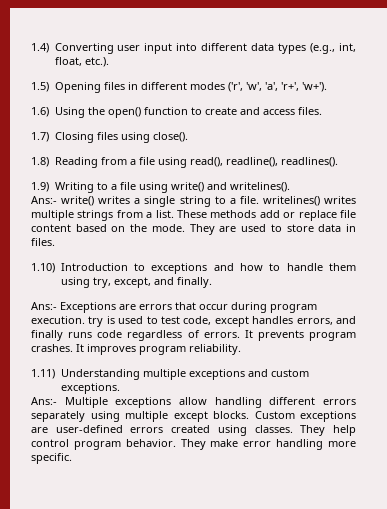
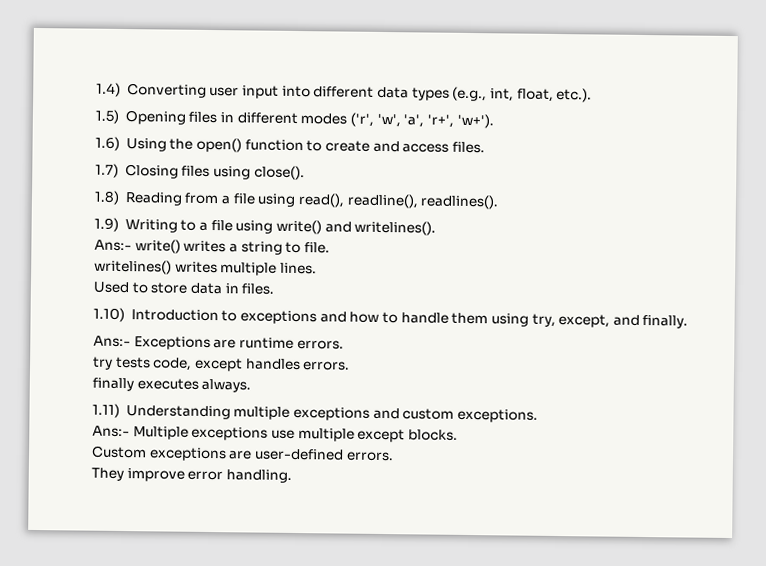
[144,196,176,207] single -> (238, 248) none
[229,198,236,204] a -> (302, 247) none
(259, 200) none -> (330, 248) //
[77,210,356,221] [31,224,267,235] strings from a list. These methods add or replace file content based on the mode. They are used -> [279,262,317,275] [93,281,129,294] lines. // Used
[139,302,317,313] [31,316,356,327] [31,330,356,341] [31,344,241,355] errors that occur during program execution. try is used to test code, except handles errors, and finally runs code regardless of errors. It prevents program crashes. It improves program reliability. -> [238,337,344,350] [92,356,351,372] [92,377,252,393] runtime errors. // try tests code, except handles errors. // finally executes always.
[178,397,356,408] [31,411,120,422] allow handling different errors separately using -> [270,429,295,439] use
(249, 415) none -> (458, 435) //
[130,425,357,436] [31,439,356,450] [31,453,72,464] errors created using classes. They help control program behavior. They make error handling more specific. -> [345,451,394,462] [91,467,292,483] errors. // They improve error handling.

